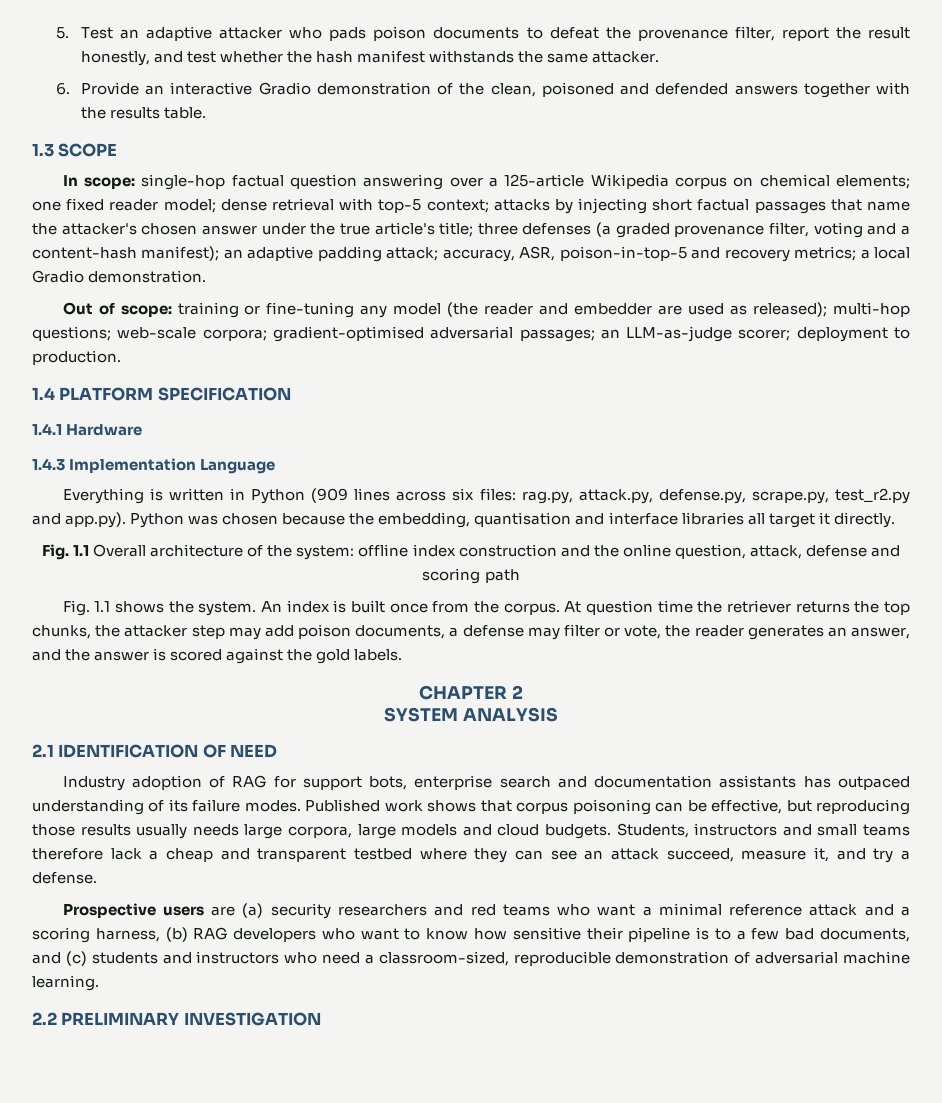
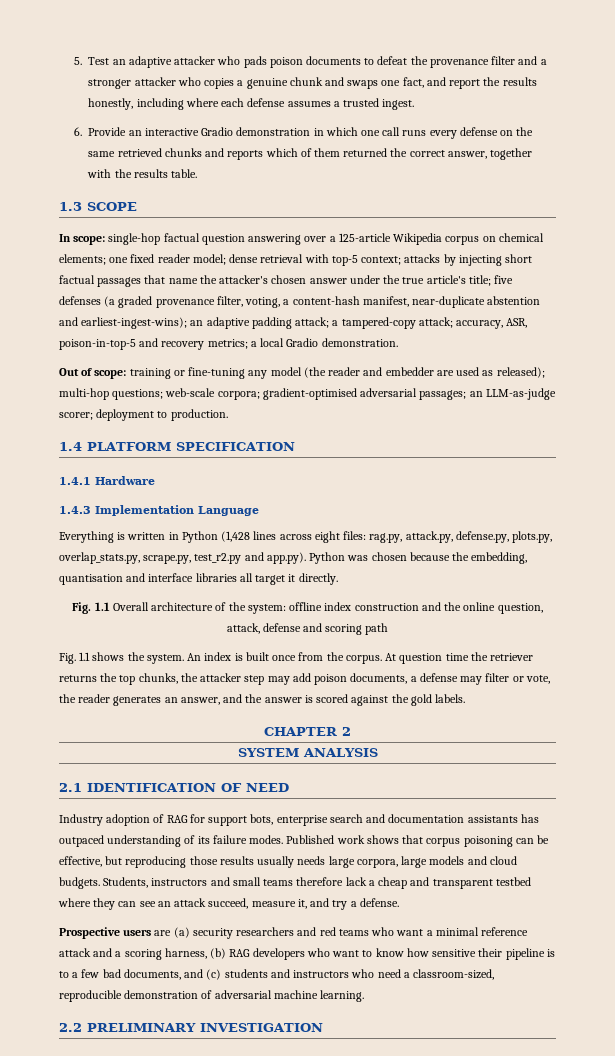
[734,26,911,41] [80,50,660,66] filter, report the result honestly, and test whether the hash manifest withstands the same attacker. -> [491,56,547,65] [88,77,537,89] [88,98,415,110] filter and a stronger attacker who copies a genuine chunk and swaps one fact, and report the results honestly, including where each defense assumes a trusted ingest.
[437,82,798,97] of the clean, poisoned and defended answers -> [313,127,534,139] [88,148,487,160] in which one call runs every defense on the same retrieved chunks and reports which of them returned the correct answer,
[477,223,518,235] three -> [494,275,514,284] five
[813,222,910,238] [32,246,220,261] voting and a content-hash manifest); -> [245,296,541,308] [59,317,188,329] voting, a content-hash manifest, near-duplicate abstention and earliest-ingest-wins);
(439, 254) none -> [332,317,453,329] a tampered-copy attack;
[311,488,349,503] (909 -> [221,531,251,542] (1,428
[452,488,475,501] six -> [314,531,340,543] eight
(746, 496) none -> [512,531,553,543] [59,552,140,564] plots.py, overlap_stats.py,

